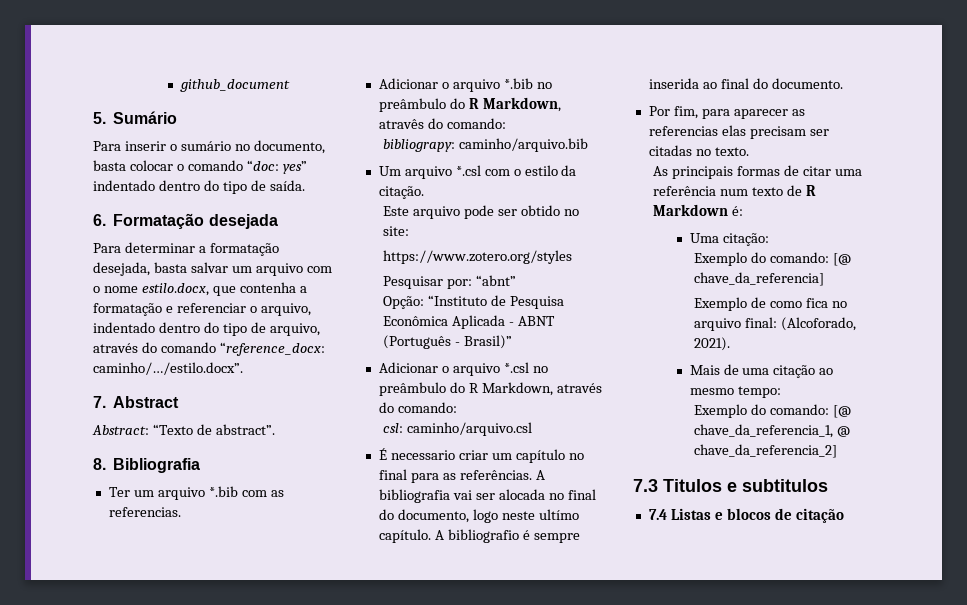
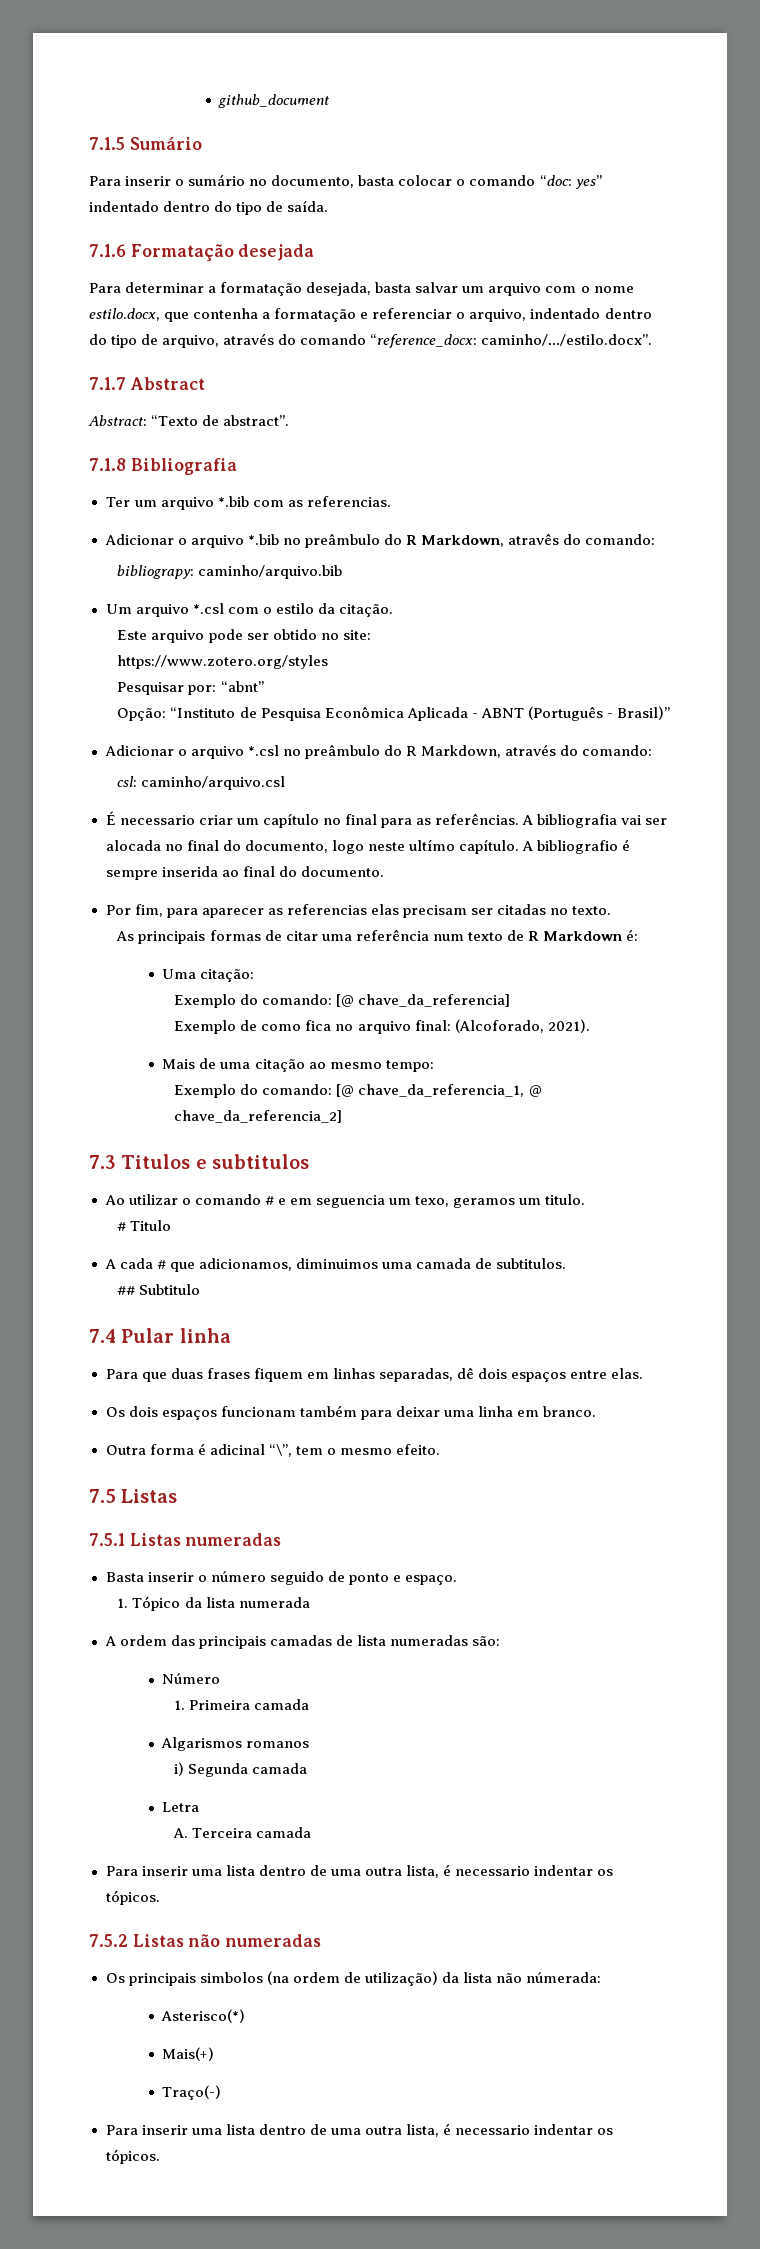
[93,112,106,124] 5. -> [89,137,125,150] 7.1.5
[93,214,106,226] 6. -> [89,244,126,257] 7.1.6
[93,396,106,408] 7. -> [89,377,126,390] 7.1.7
[93,458,106,470] 8. -> [89,458,126,471] 7.1.8
[648,508,844,523] 7.4 Listas e blocos de citação -> [104,1194,586,1208] [117,1220,172,1231] [104,1258,566,1272] [117,1284,201,1295] [89,1328,231,1343] [105,1367,644,1382] [105,1405,597,1420] [105,1443,440,1457] [89,1489,178,1503] [89,1533,282,1546] [105,1571,457,1585] [117,1596,310,1611] [104,1635,500,1649] [162,1673,221,1684] [174,1699,310,1710] [161,1737,310,1751] [174,1762,308,1777] [162,1802,200,1812] [173,1827,312,1838] [105,1864,614,1878] [105,1890,160,1905] [89,1934,322,1947] [105,1971,601,1986] [161,2009,246,2023] [162,2047,215,2061] [162,2085,222,2100] [105,2123,614,2137] [105,2149,160,2164] Ao utilizar o comando # e em seguencia um texo, geramos um titulo. // # Titulo // A cada # que adicionamos, diminuimos uma camada de subtitulos. // ## Subtitulo // 7.4 Pular linha // Para que duas frases fiquem em linhas separadas, dê dois espaços entre elas. // Os dois espaços funcionam também para deixar uma linha em branco. // Outra forma é adicinal “\”, tem o mesmo efeito. // 7.5 Listas // 7.5.1 Listas numeradas // Basta inserir o número seguido de ponto e espaço. // 1. Tópico da lista numerada // A ordem das principais camadas de lista numeradas são: // Número // 1. Primeira camada // Algarismos romanos // i) Segunda camada // Letra // A. Terceira camada // Para inserir uma lista dentro de uma outra lista, é necessario indentar os tópicos. // 7.5.2 Listas não numeradas // Os principais simbolos (na ordem de utilização) da lista não númerada: // Asterisco(*) // Mais(+) // Traço(-) // Para inserir uma lista dentro de uma outra lista, é necessario indentar os tópicos.

